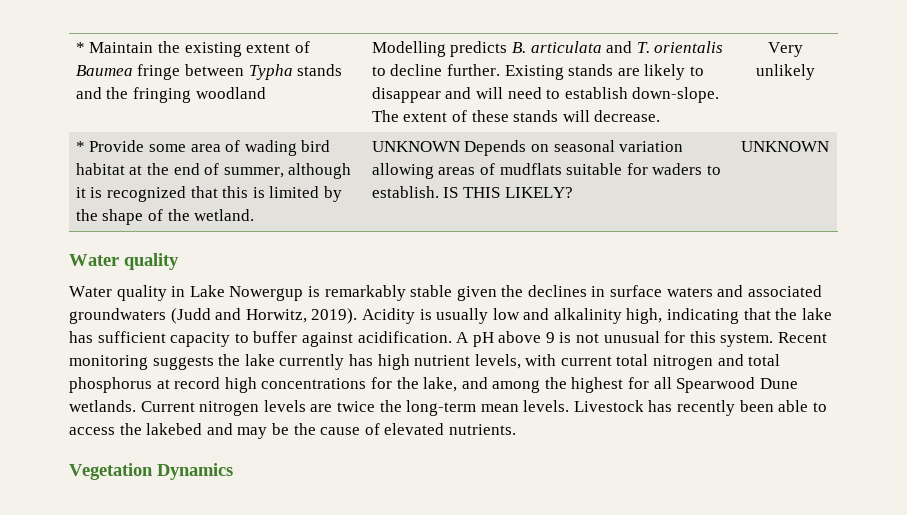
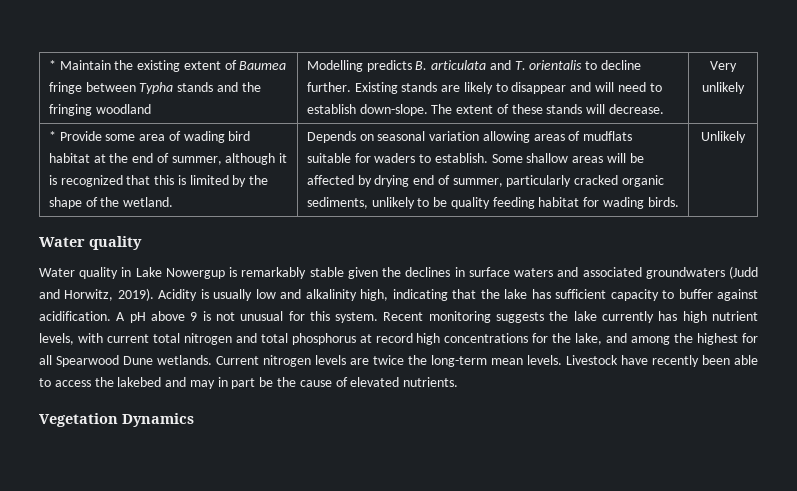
[371,141,460,152] UNKNOWN -> (174, 202) none
[443,187,573,198] [741,141,829,152] IS THIS LIKELY? | UNKNOWN -> [491,153,644,163] [306,175,664,187] [306,197,679,209] [701,131,746,143] Some shallow areas will be affected by drying end of summer, particularly cracked organic sediments, unlikely to be quality feeding habitat for wading birds. | Unlikely
[648,400,673,412] has -> [621,355,648,365] have
(268, 433) none -> [217,377,256,389] in part

